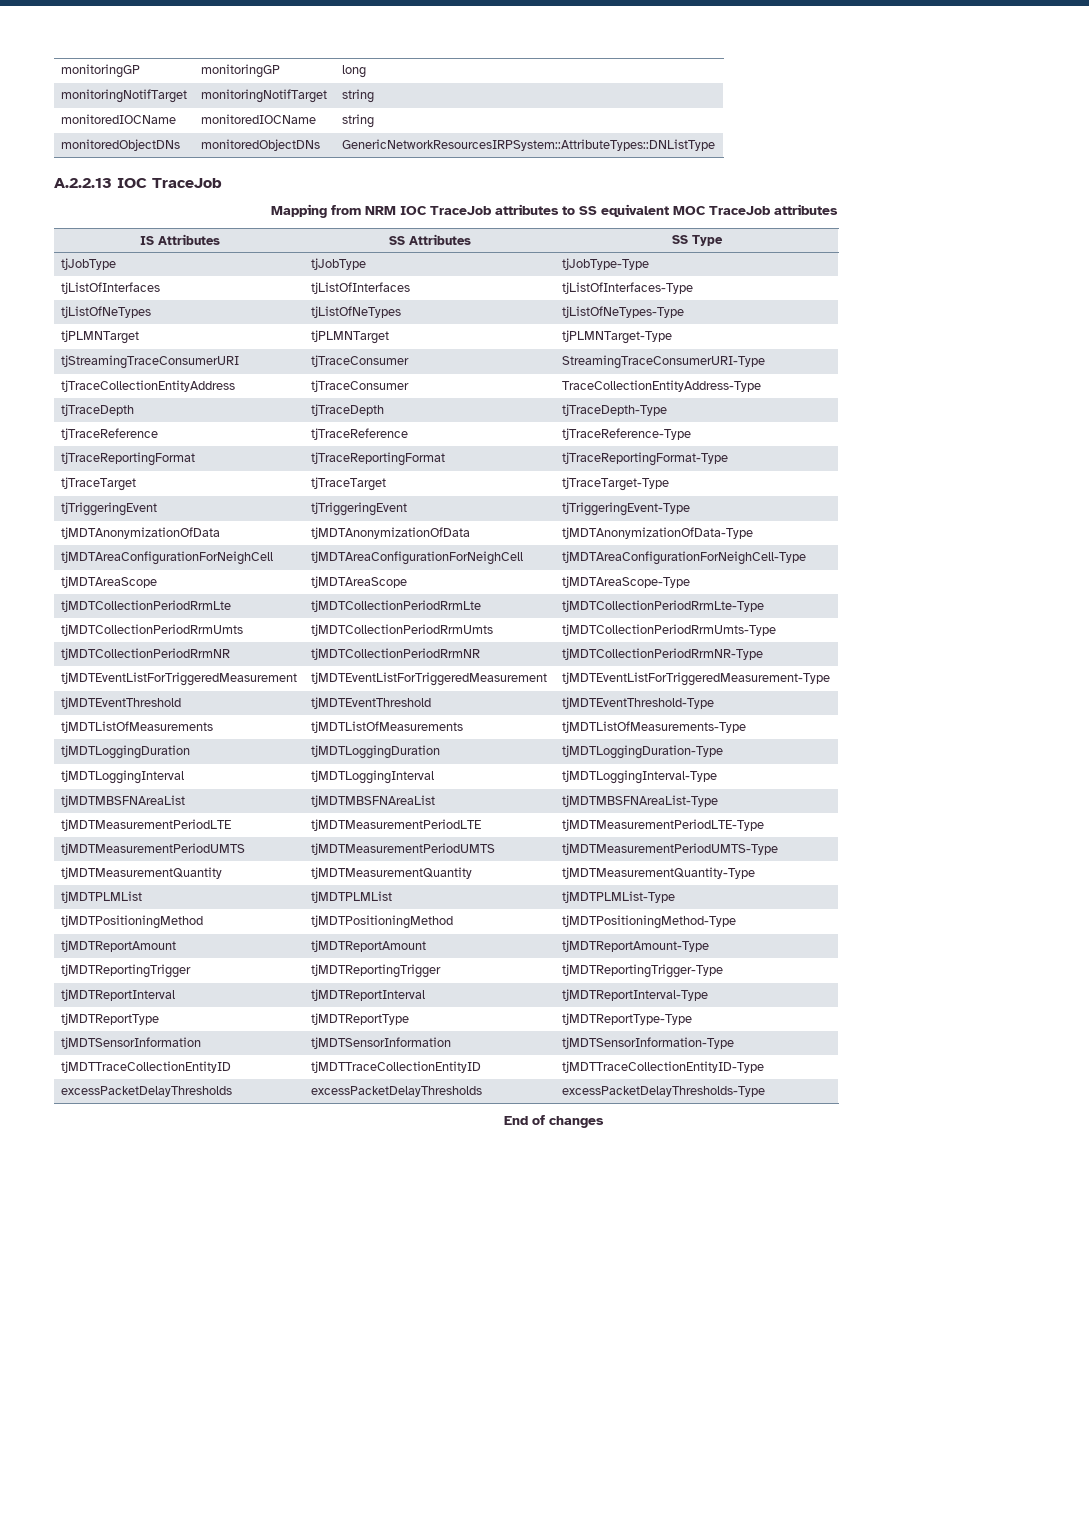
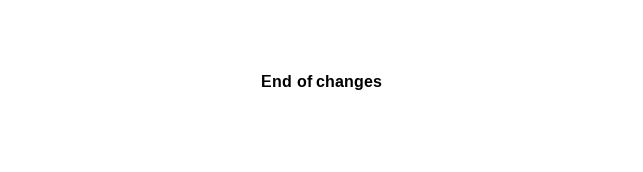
[60,64,140,78] [200,64,280,78] [341,65,366,78] [60,89,187,103] [200,89,327,103] [341,89,374,103] [60,114,176,124] [200,114,316,124] [341,114,374,128] [60,139,180,151] [200,139,320,151] [341,139,715,151] [54,178,222,188] [270,204,838,218] [139,234,220,245] [388,234,471,245] [672,235,723,246] [60,258,116,270] [310,258,366,270] [561,258,649,270] [60,282,160,294] [310,282,410,294] [561,282,693,294] [60,306,151,318] [310,306,401,318] [561,306,684,318] [60,330,139,344] [310,330,389,344] [561,330,672,344] [60,355,239,369] [310,355,409,367] [561,355,765,369] [60,380,235,392] [310,380,409,392] [561,380,761,392] [60,404,134,416] [310,404,384,416] [561,404,667,416] [60,428,158,440] [310,428,408,440] [561,428,691,440] [60,452,195,466] [310,452,445,466] [561,452,728,466] [60,477,136,491] [310,477,386,491] [561,477,669,491] [60,502,157,516] [310,502,407,516] [561,502,690,516] [60,527,220,539] [310,527,470,539] [561,527,753,539] [60,551,273,565] [310,551,523,565] [561,551,806,565] [60,576,157,588] [310,576,407,588] [561,576,690,588] [60,600,231,612] [310,600,481,612] [561,600,764,612] [60,624,243,636] [310,624,493,636] [561,624,776,636] [60,648,230,660] [310,648,480,660] [561,648,763,660] [60,672,297,686] [310,672,547,686] [561,672,830,686] [60,697,181,709] [310,697,431,709] [561,697,714,709] [60,721,213,733] [310,721,463,733] [561,721,746,733] [60,745,190,759] [310,745,440,759] [561,745,723,759] [60,770,184,784] [310,770,434,784] [561,770,717,784] [60,795,185,807] [310,795,435,807] [561,795,718,807] [60,819,231,831] [310,819,481,831] [561,819,764,831] [60,843,245,855] [310,843,495,855] [561,843,778,855] [60,867,222,879] [310,867,472,879] [561,867,755,879] [60,891,142,903] [310,891,392,903] [561,891,675,903] [60,915,203,929] [310,915,453,929] [561,915,736,929] [60,940,176,952] [310,940,426,952] [561,940,709,952] [60,964,191,978] [310,964,441,978] [561,964,723,978] [60,989,175,1001] [310,989,425,1001] [561,989,708,1001] [60,1013,159,1025] [310,1013,409,1025] [561,1013,692,1025] [60,1037,201,1049] [310,1037,451,1049] [561,1037,734,1049] [60,1061,231,1073] [310,1061,481,1073] [561,1061,764,1073] [60,1086,232,1097] [310,1086,482,1097] [561,1086,765,1097] monitoringGP | monitoringGP | long // monitoringNotifTarget | monitoringNotifTarget | string // monitoredIOCName | monitoredIOCName | string // monitoredObjectDNs | monitoredObjectDNs | GenericNetworkResourcesIRPSystem::AttributeTypes::DNListType // A.2.2.13 IOC TraceJob // Mapping from NRM IOC TraceJob attributes to SS equivalent MOC TraceJob attributes // IS Attributes | SS Attributes | SS Type // tjJobType | tjJobType | tjJobType-Type // tjListOfInterfaces | tjListOfInterfaces | tjListOfInterfaces-Type // tjListOfNeTypes | tjListOfNeTypes | tjListOfNeTypes-Type // tjPLMNTarget | tjPLMNTarget | tjPLMNTarget-Type // tjStreamingTraceConsumerURI | tjTraceConsumer | StreamingTraceConsumerURI-Type // tjTraceCollectionEntityAddress | tjTraceConsumer | TraceCollectionEntityAddress-Type // tjTraceDepth | tjTraceDepth | tjTraceDepth-Type // tjTraceReference | tjTraceReference | tjTraceReference-Type // tjTraceReportingFormat | tjTraceReportingFormat | tjTraceReportingFormat-Type // tjTraceTarget | tjTraceTarget | tjTraceTarget-Type // tjTriggeringEvent | tjTriggeringEvent | tjTriggeringEvent-Type // tjMDTAnonymizationOfData | tjMDTAnonymizationOfData | tjMDTAnonymizationOfData-Type // tjMDTAreaConfigurationForNeighCell | tjMDTAreaConfigurationForNeighCell | tjMDTAreaConfigurationForNeighCell-Type // tjMDTAreaScope | tjMDTAreaScope | tjMDTAreaScope-Type // tjMDTCollectionPeriodRrmLte | tjMDTCollectionPeriodRrmLte | tjMDTCollectionPeriodRrmLte-Type // tjMDTCollectionPeriodRrmUmts | tjMDTCollectionPeriodRrmUmts | tjMDTCollectionPeriodRrmUmts-Type // tjMDTCollectionPeriodRrmNR | tjMDTCollectionPeriodRrmNR | tjMDTCollectionPeriodRrmNR-Type // tjMDTEventListForTriggeredMeasurement | tjMDTEventListForTriggeredMeasurement | tjMDTEventListForTriggeredMeasurement-Type // tjMDTEventThreshold | tjMDTEventThreshold | tjMDTEventThreshold-Type // tjMDTListOfMeasurements | tjMDTListOfMeasurements | tjMDTListOfMeasurements-Type // tjMDTLoggingDuration | tjMDTLoggingDuration | tjMDTLoggingDuration-Type // tjMDTLoggingInterval | tjMDTLoggingInterval | tjMDTLoggingInterval-Type // tjMDTMBSFNAreaList | tjMDTMBSFNAreaList | tjMDTMBSFNAreaList-Type // tjMDTMeasurementPeriodLTE | tjMDTMeasurementPeriodLTE | tjMDTMeasurementPeriodLTE-Type // tjMDTMeasurementPeriodUMTS | tjMDTMeasurementPeriodUMTS | tjMDTMeasurementPeriodUMTS-Type // tjMDTMeasurementQuantity | tjMDTMeasurementQuantity | tjMDTMeasurementQuantity-Type // tjMDTPLMList | tjMDTPLMList | tjMDTPLMList-Type // tjMDTPositioningMethod | tjMDTPositioningMethod | tjMDTPositioningMethod-Type // tjMDTReportAmount | tjMDTReportAmount | tjMDTReportAmount-Type // tjMDTReportingTrigger | tjMDTReportingTrigger | tjMDTReportingTrigger-Type // tjMDTReportInterval | tjMDTReportInterval | tjMDTReportInterval-Type // tjMDTReportType | tjMDTReportType | tjMDTReportType-Type // tjMDTSensorInformation | tjMDTSensorInformation | tjMDTSensorInformation-Type // tjMDTTraceCollectionEntityID | tjMDTTraceCollectionEntityID | tjMDTTraceCollectionEntityID-Type // excessPacketDelayThresholds | excessPacketDelayThresholds | excessPacketDelayThresholds-Type // -> (261, 81) none

